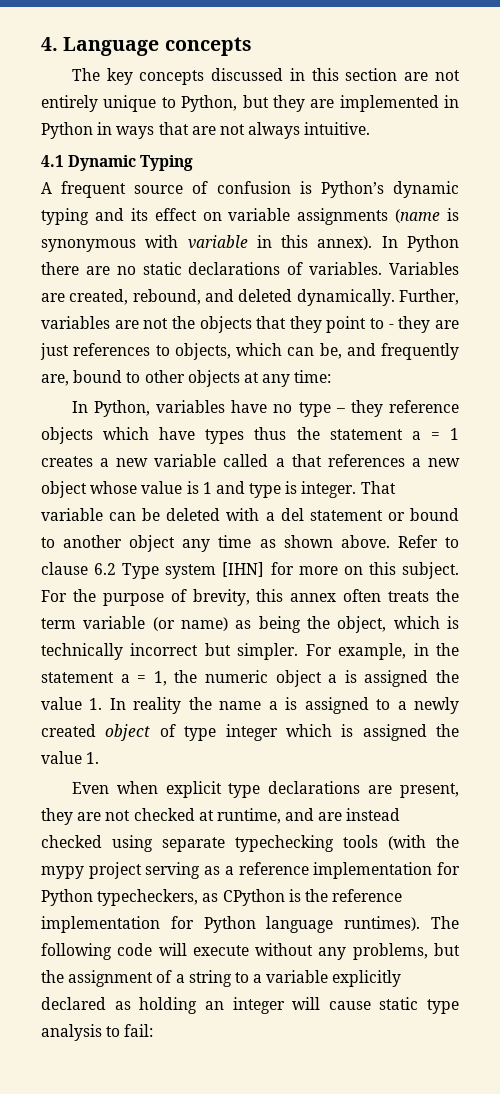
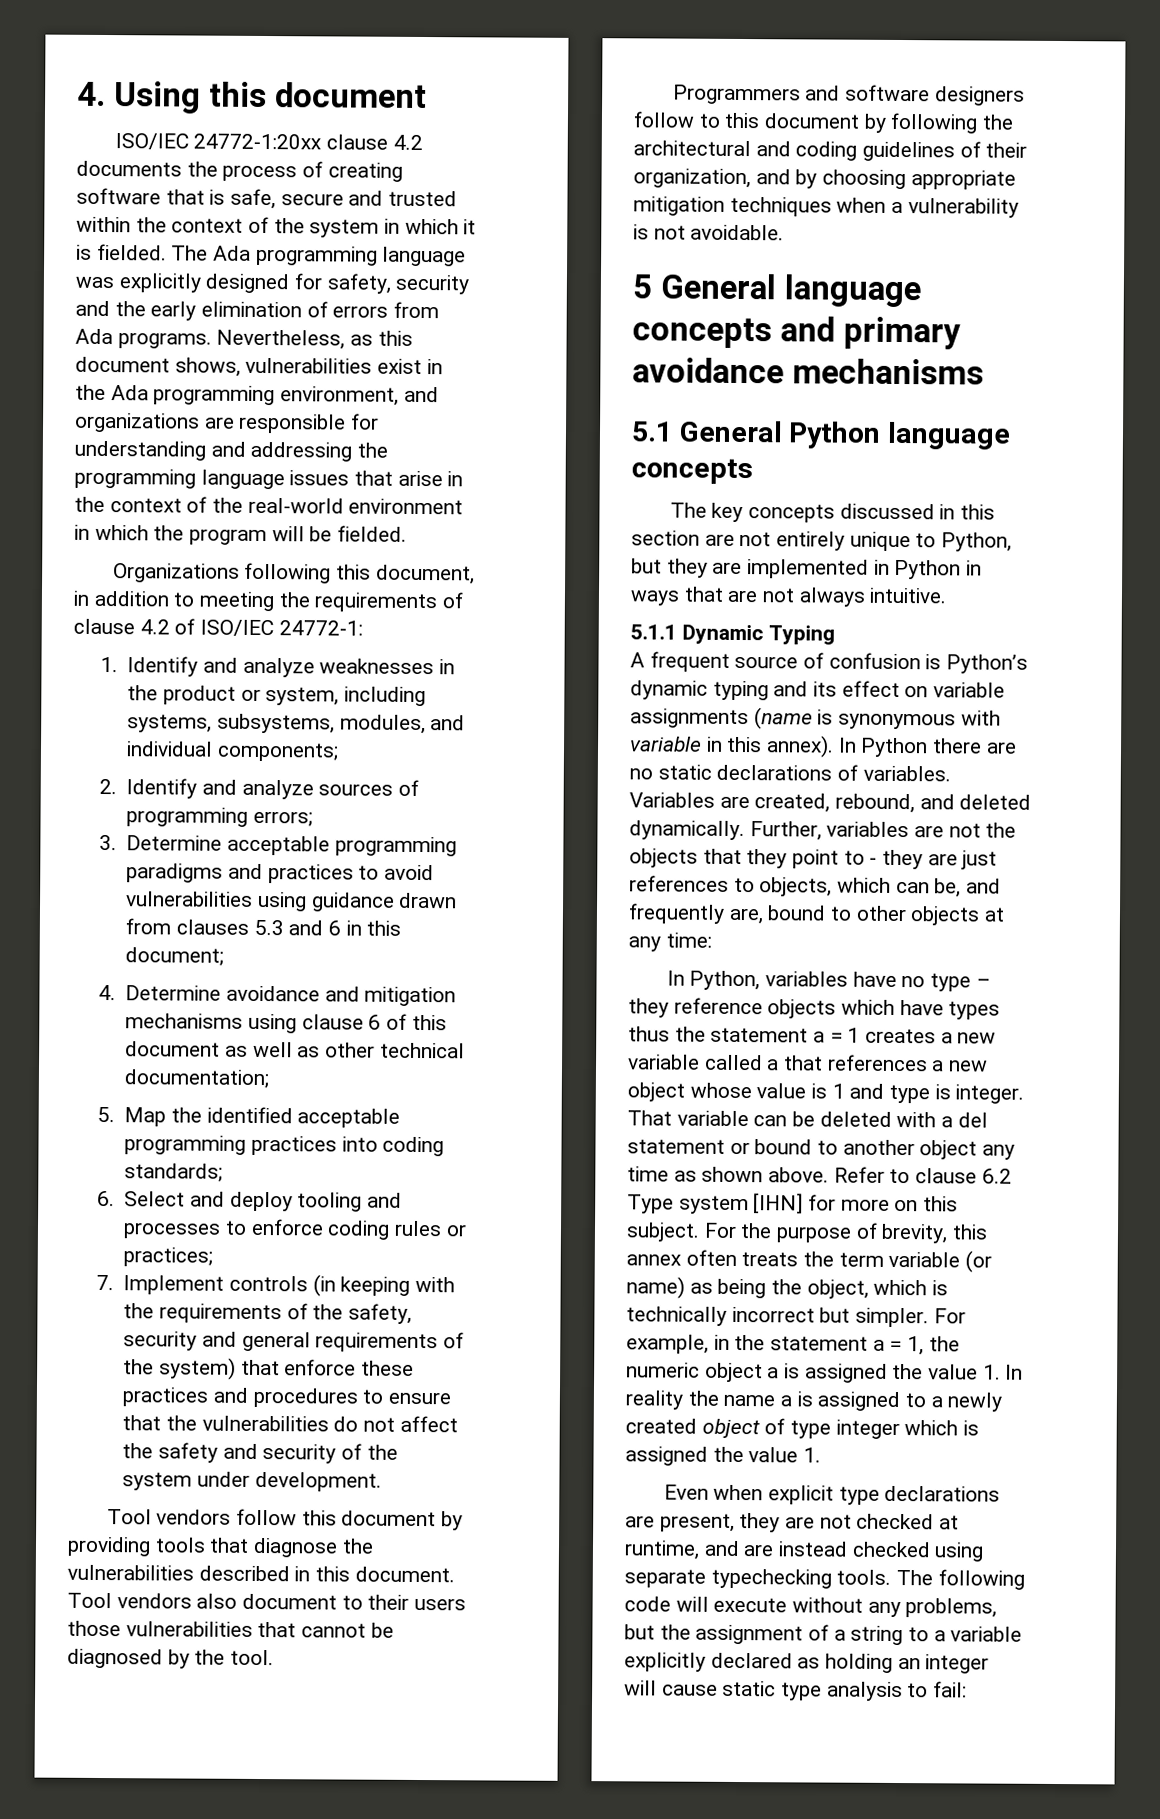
[41,37,160,56] 4. Language -> [77,81,427,114] [114,133,423,150] [76,160,403,182] [76,187,458,210] [76,216,477,238] [76,243,467,267] [75,273,470,295] [75,300,440,321] [75,328,413,350] [75,356,443,377] [75,384,439,406] [74,412,380,434] [74,440,389,462] [74,468,464,490] [74,496,464,515] [74,524,408,546] [112,562,475,585] [73,590,464,613] [73,618,363,637] [99,656,456,678] [127,685,427,707] [127,713,466,735] [126,741,340,762] [98,778,420,800] [126,807,314,827] [98,834,457,857] [126,863,435,884] [126,891,458,912] [125,918,402,936] [125,947,225,966] [97,984,457,1007] [125,1013,447,1034] [125,1041,465,1059] [124,1069,270,1089] [96,1106,401,1128] [124,1135,445,1157] [124,1163,224,1182] [96,1190,403,1212] [123,1218,467,1240] [123,1247,214,1267] [95,1274,456,1297] [123,1303,413,1324] [123,1331,465,1353] [123,1357,415,1380] [122,1387,452,1408] [122,1415,458,1433] [122,1442,398,1464] [122,1471,382,1492] [106,1508,463,1531] [67,1536,374,1558] [67,1564,455,1583] [67,1592,467,1611] [67,1620,394,1638] [67,1648,275,1669] [672,84,1025,106] [633,111,1015,134] [633,140,1028,162] [633,168,1016,190] [633,196,1019,218] [633,224,785,241] [632,273,921,308] [632,316,961,350] [632,357,984,385] [631,420,1012,450] 4. Using this document // ISO/IEC 24772-1:20xx clause 4.2 documents the process of creating software that is safe, secure and trusted within the context of the system in which it is fielded. The Ada programming language was explicitly designed for safety, security and the early elimination of errors from Ada programs. Nevertheless, as this document shows, vulnerabilities exist in the Ada programming environment, and organizations are responsible for understanding and addressing the programming language issues that arise in the context of the real-world environment in which the program will be fielded. // Organizations following this document, in addition to meeting the requirements of clause 4.2 of ISO/IEC 24772-1: // 1. Identify and analyze weaknesses in the product or system, including systems, subsystems, modules, and individual components; // 2. Identify and analyze sources of programming errors; // 3. Determine acceptable programming paradigms and practices to avoid vulnerabilities using guidance drawn from clauses 5.3 and 6 in this document; // 4. Determine avoidance and mitigation mechanisms using clause 6 of this document as well as other technical documentation; // 5. Map the identified acceptable programming practices into coding standards; // 6. Select and deploy tooling and processes to enforce coding rules or practices; // 7. Implement controls (in keeping with the requirements of the safety, security and general requirements of the system) that enforce these practices and procedures to ensure that the vulnerabilities do not affect the safety and security of the system under development. // Tool vendors follow this document by providing tools that diagnose the vulnerabilities described in this document. Tool vendors also document to their users those vulnerabilities that cannot be diagnosed by the tool. // Programmers and software designers follow to this document by following the architectural and coding guidelines of their organization, and by choosing appropriate mitigation techniques when a vulnerability is not avoidable. // 5 General language concepts and primary avoidance mechanisms // 5.1 General Python language
[41,155,64,167] 4.1 -> [630,624,677,640] 5.1.1
[343,835,459,850] [41,862,461,879] [41,889,403,906] [41,916,421,933] tools (with the mypy project serving as a reference implementation for Python typecheckers, as CPython is the reference implementation for Python language runtimes). -> [836,1569,892,1585] tools.

